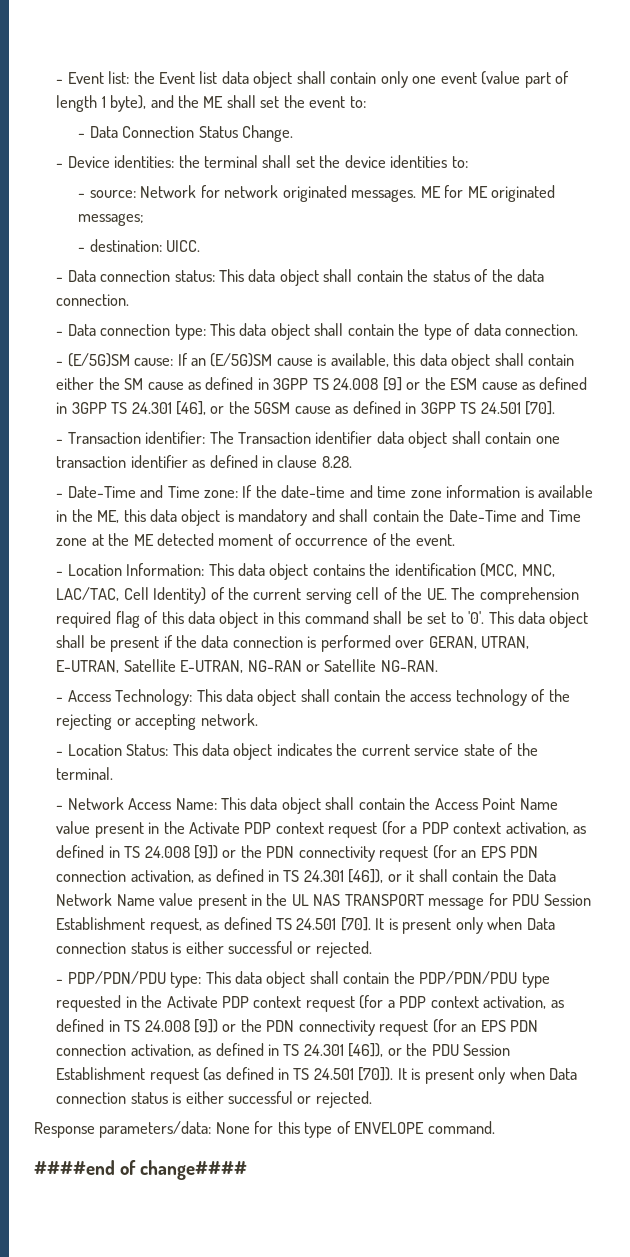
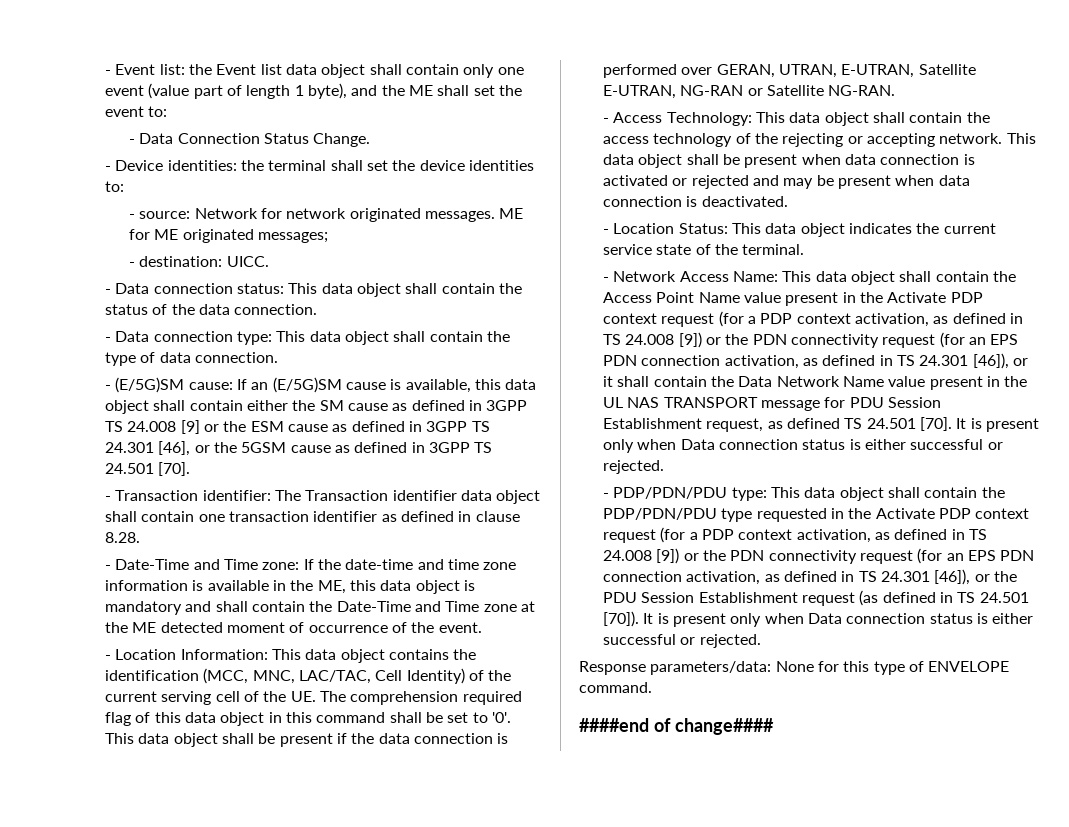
(258, 719) none -> [1006,133,1036,144] [603,154,975,168] [603,175,970,189] [603,196,788,207] This data object shall be present when data connection is activated or rejected and may be present when data connection is deactivated.

